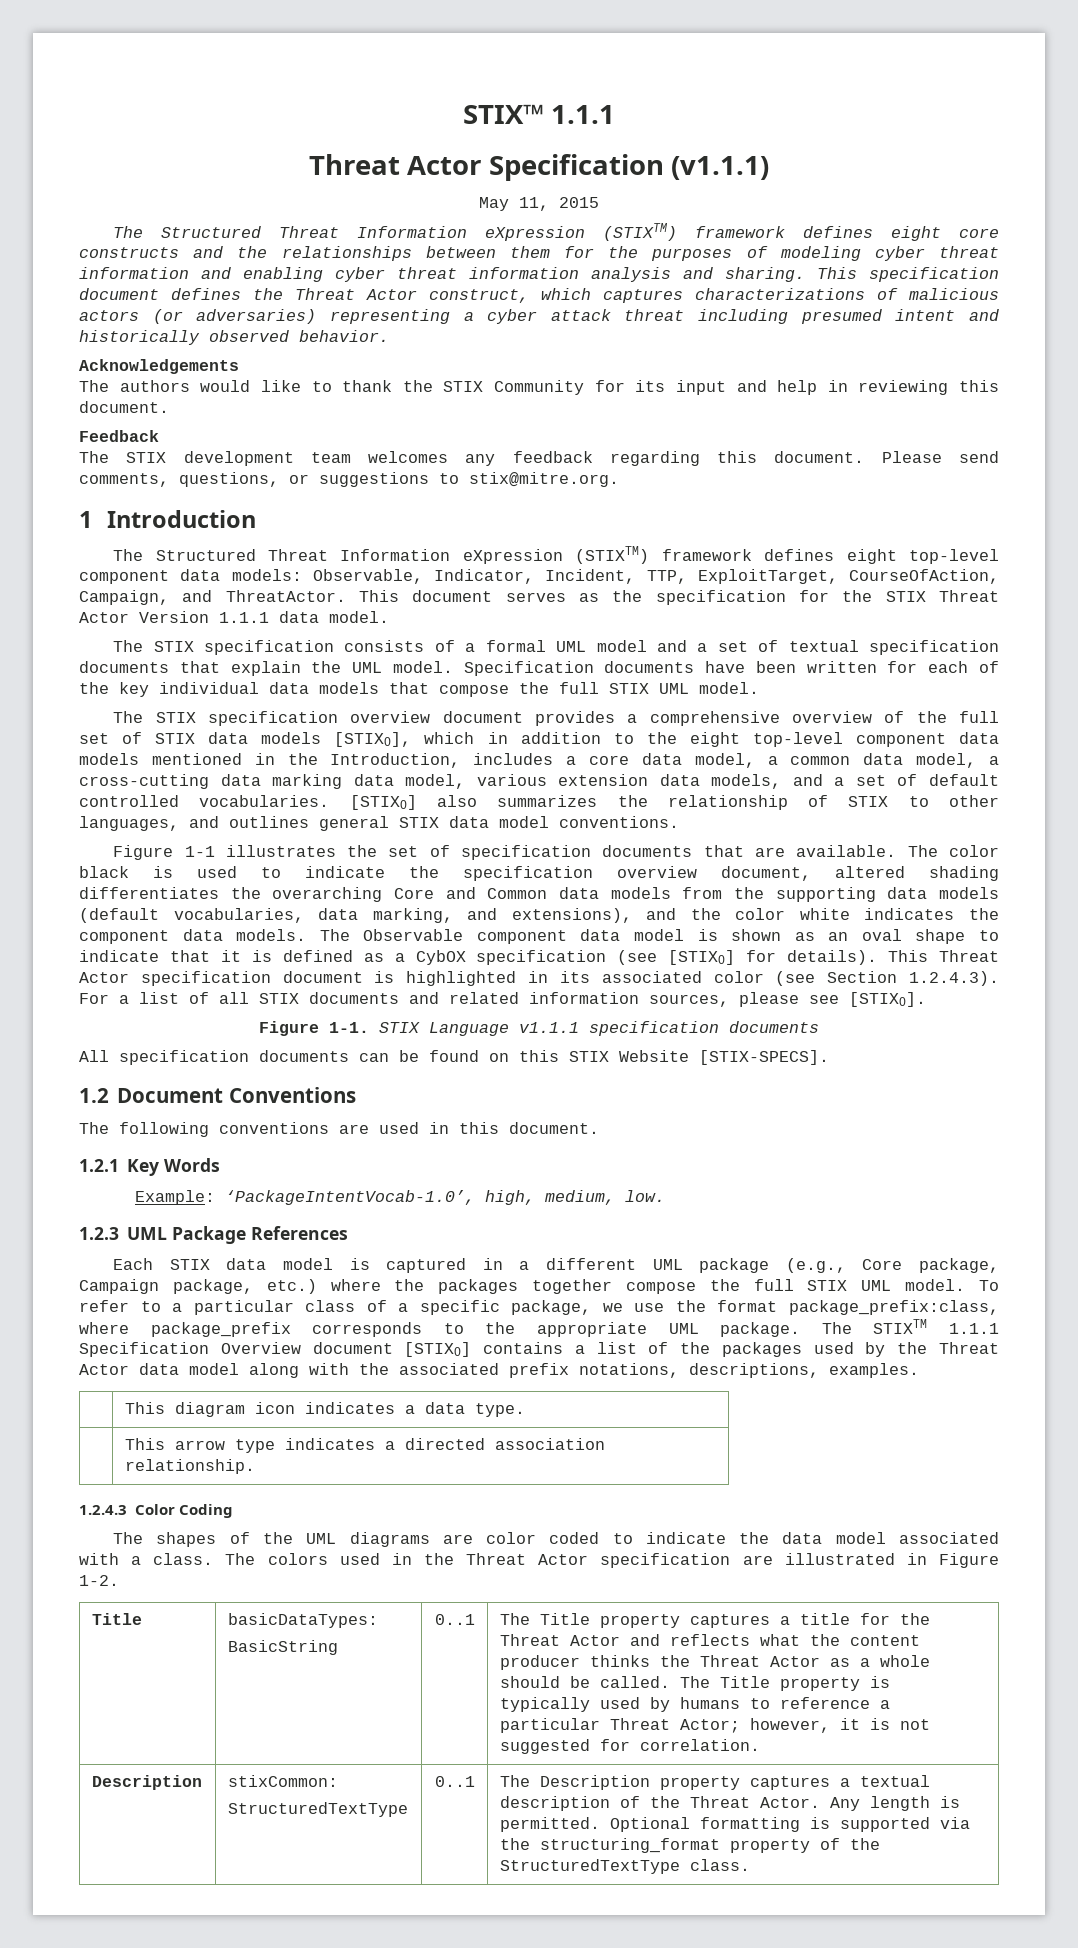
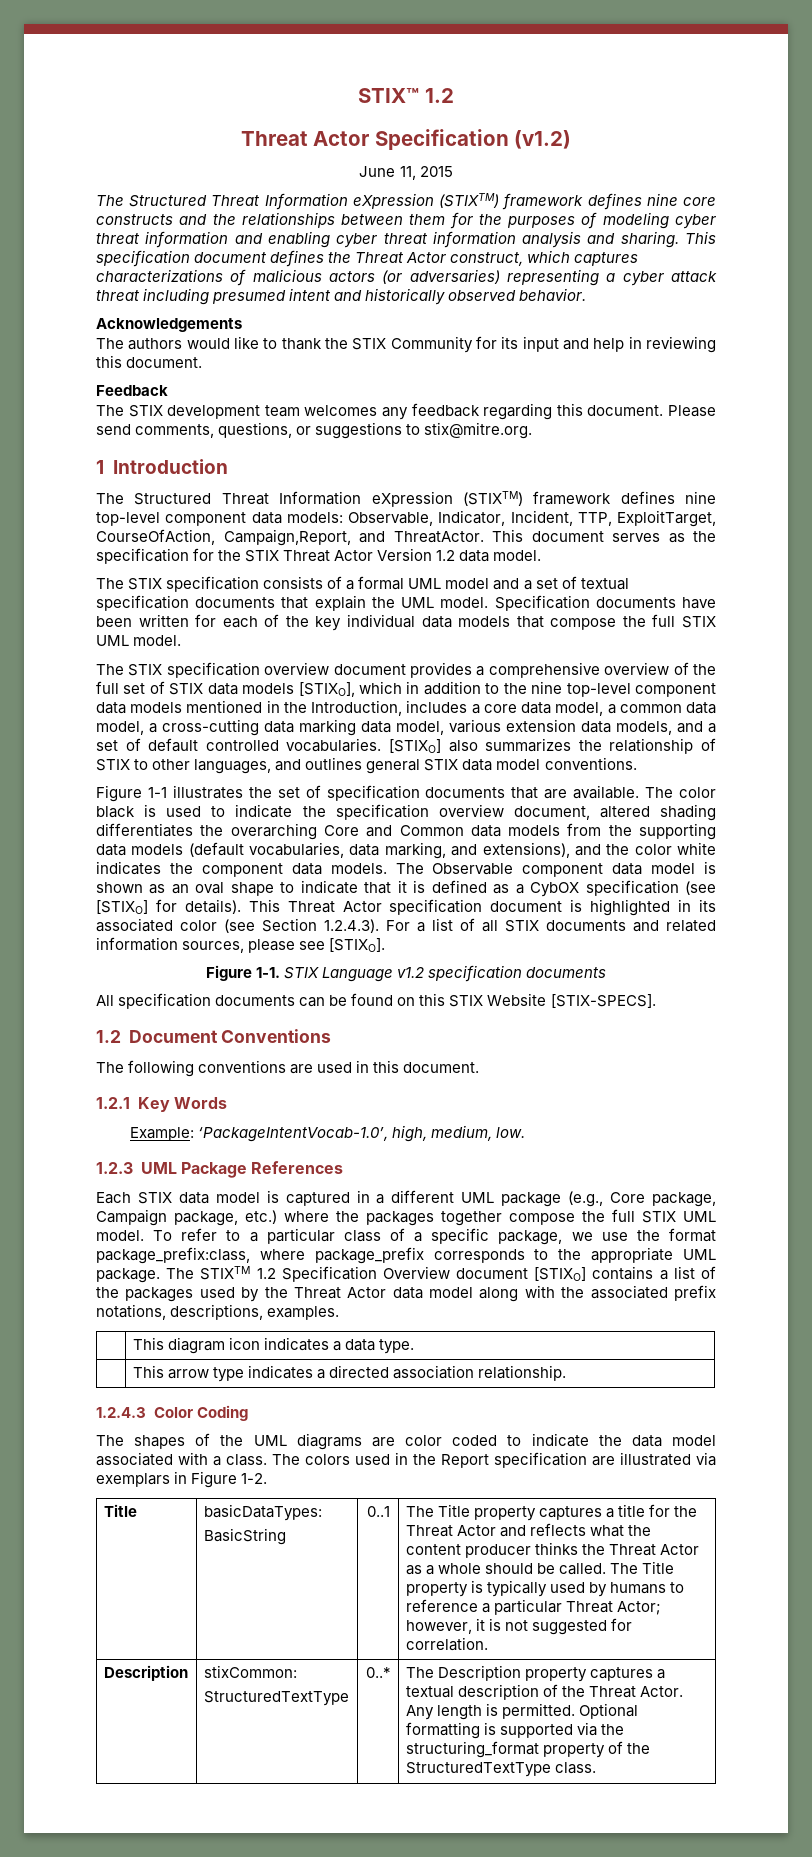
[462,104,616,124] STIX™ 1.1.1 -> [358,88,454,103] STIX™ 1.2
[671,156,770,180] [479,197,509,211] (v1.1.1) // May -> [514,130,572,149] [359,166,396,177] (v1.2) // June
[891,226,942,241] eight -> [646,193,678,206] nine
[846,549,897,564] eight -> [685,491,716,504] nine
[79,590,169,605] Campaign, -> [223,529,351,546] Campaign,Report,
[219,612,269,623] 1.1.1 -> [436,550,456,561] 1.2
[689,732,740,747] eight -> [531,681,563,694] nine
[519,1022,579,1033] v1.1.1 -> [397,967,425,978] v1.2
[949,1323,1000,1334] 1.1.1 -> [256,1268,276,1279] 1.2
[466,1553,589,1565] Threat Actor -> [441,1454,489,1468] Report
(895, 1559) none -> [696,1452,716,1466] [96,1473,170,1487] via exemplars
[434,1776,475,1787] 0..1 -> [365,1667,391,1678] 0..*

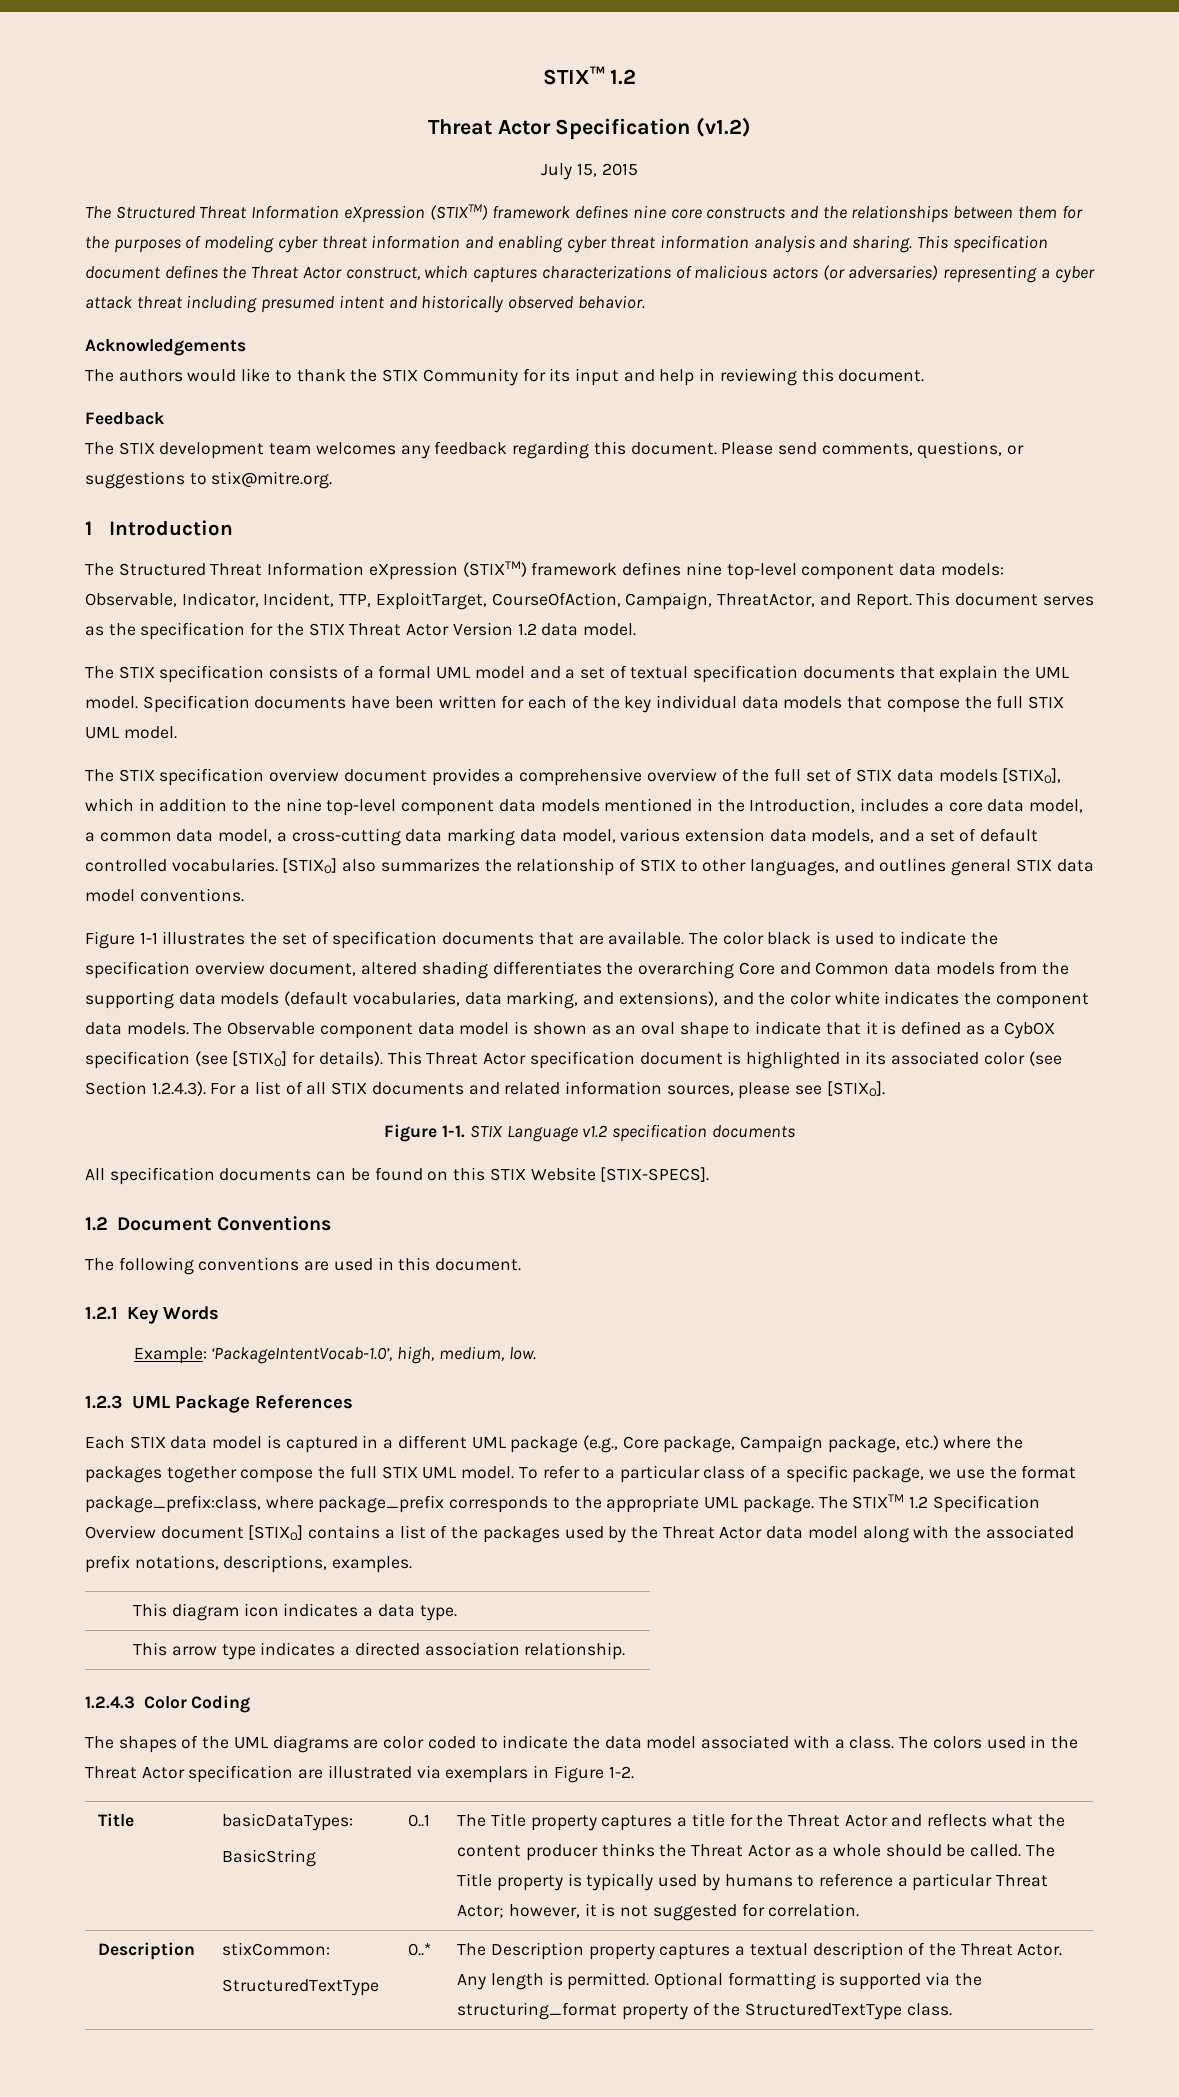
[359,166,416,180] June 11, -> [541,163,597,180] July 15,
[223,529,484,546] Campaign,Report, and ThreatActor. -> [625,592,912,610] Campaign, ThreatActor, and Report.
[441,1454,489,1468] Report -> [85,1766,185,1779] Threat Actor

